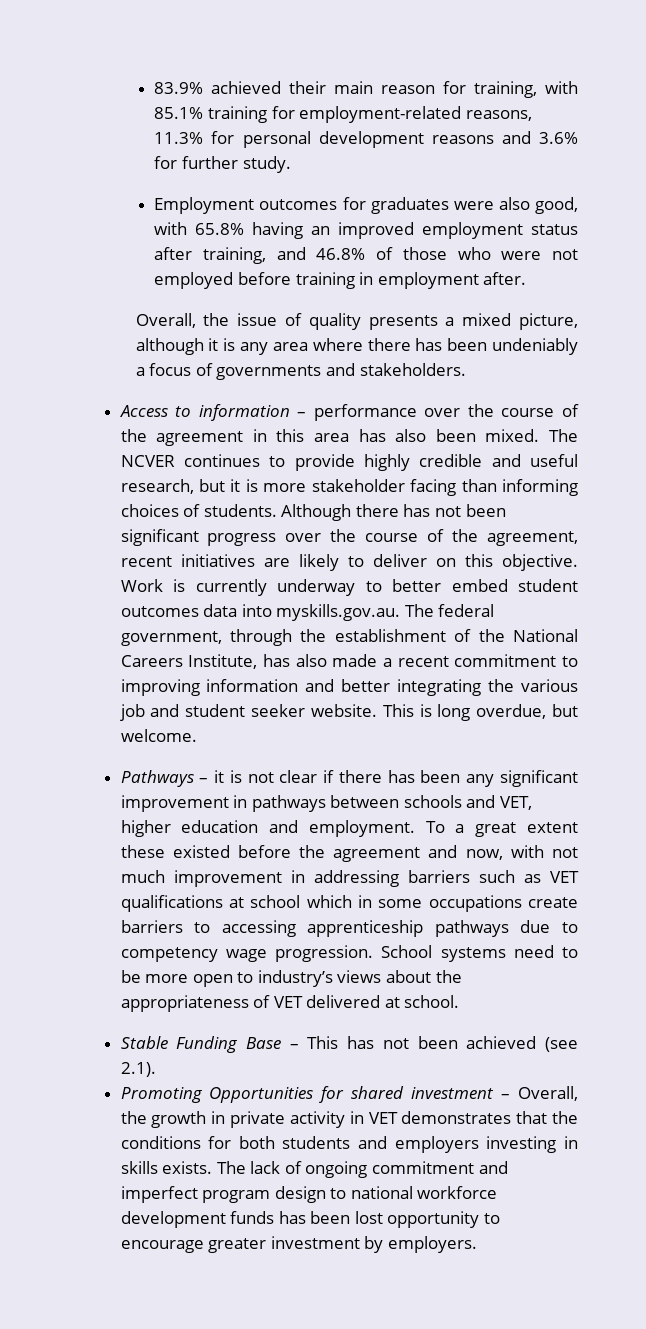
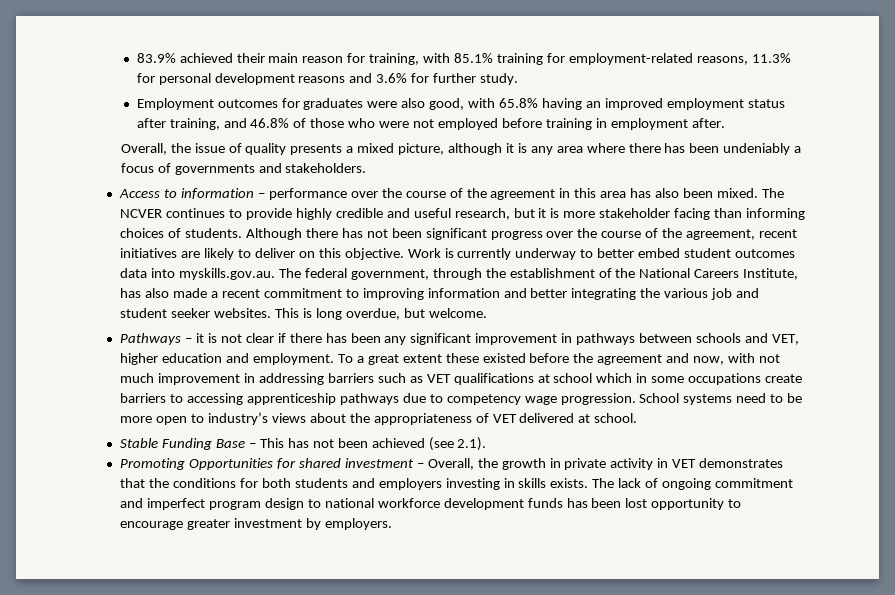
[310,704,377,717] website. -> [214,308,272,318] websites.

